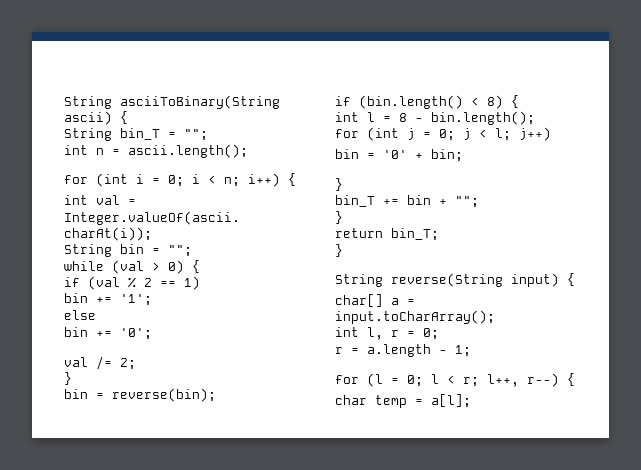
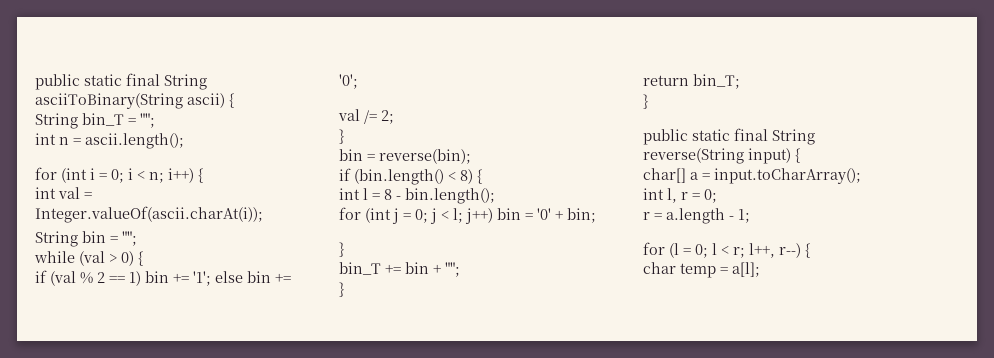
(64, 102) none -> [35,73,160,90] public static final
(200, 283) // -> (141, 278) none
(152, 300) // -> (211, 278) none
(96, 315) // -> (243, 277) none
(551, 134) // -> (493, 216) none
(343, 250) none -> [643,128,768,145] public static final

